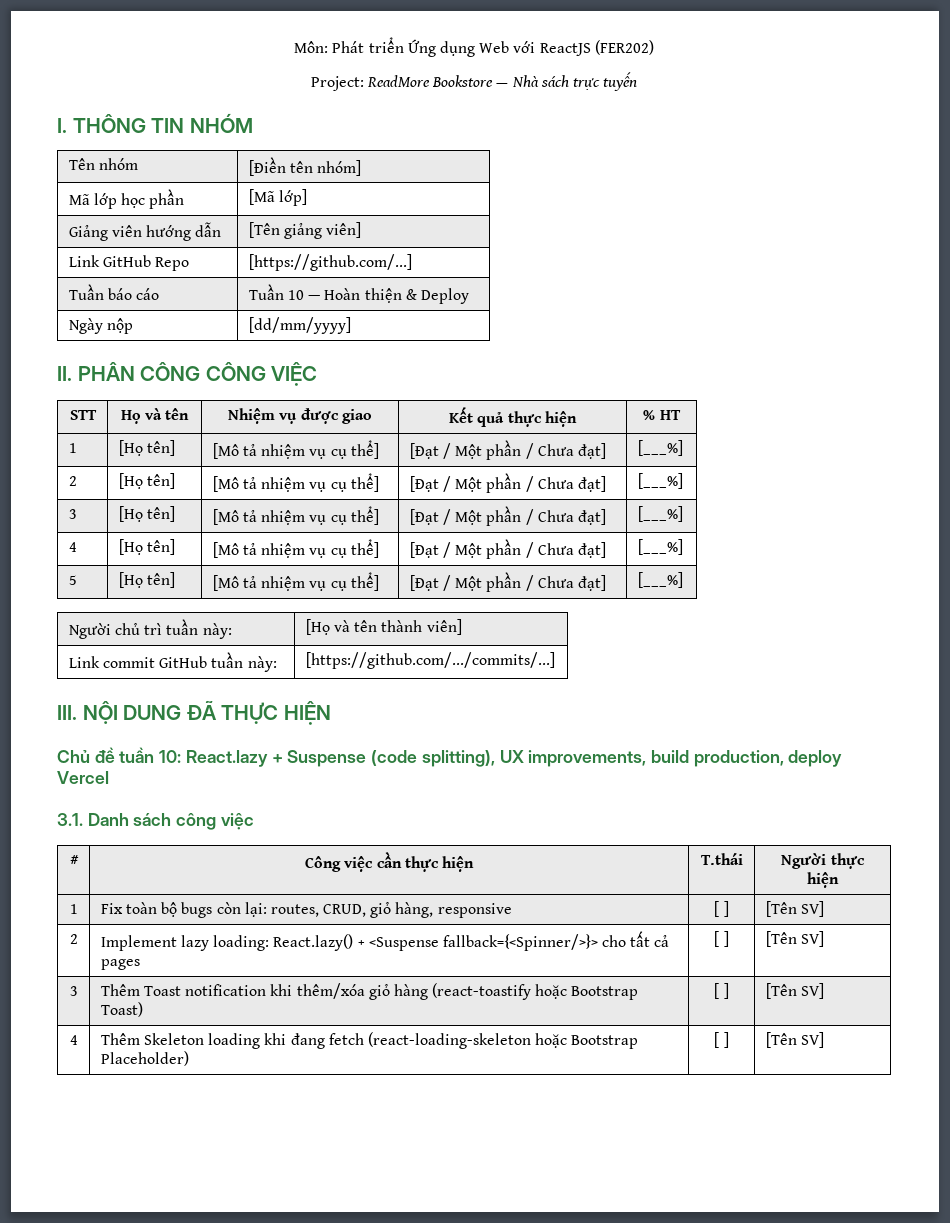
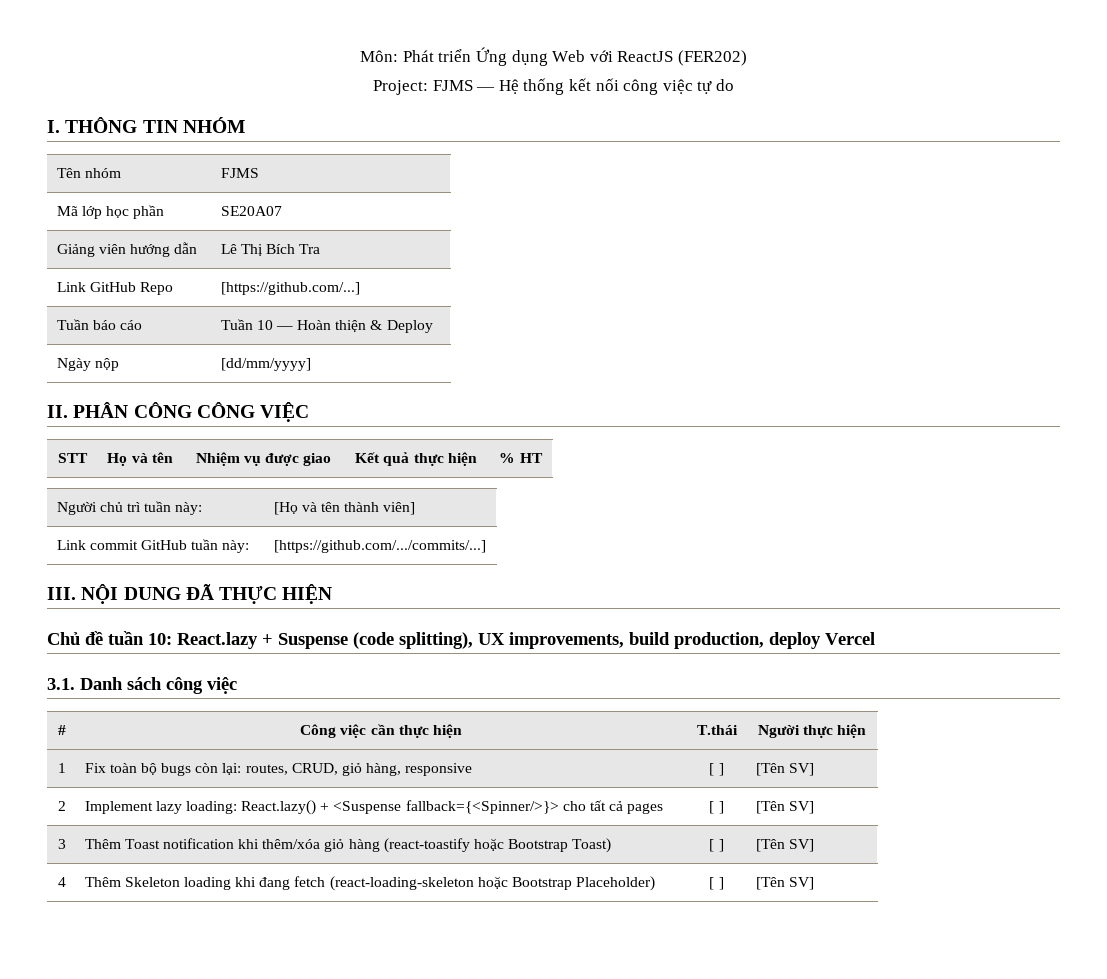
[367,72,638,91] ReadMore Bookstore — Nhà sách trực tuyến -> [432,78,734,95] FJMS — Hệ thống kết nối công việc tự do
[248,157,362,176] [Điền tên nhóm] -> [220,168,259,178] FJMS
[248,189,307,206] [Mã lớp] -> [220,206,282,216] SE20A07
[248,222,362,239] [Tên giảng viên] -> [220,244,321,256] Lê Thị Bích Tra
[68,443,77,453] [118,440,175,456] [212,440,379,459] [409,440,606,460] [637,440,683,456] [68,476,77,486] [118,473,175,489] [212,473,379,492] [409,473,606,493] [637,473,683,489] [68,509,77,519] [118,506,175,522] [212,506,379,525] [409,506,606,526] [637,506,683,522] [68,542,77,552] [118,539,175,555] [212,539,379,558] [409,539,606,559] [637,539,683,555] [68,575,77,585] [118,572,175,588] [212,572,379,591] [409,572,606,592] [637,572,683,588] // 1 | [Họ tên] | [Mô tả nhiệm vụ cụ thể] | [Đạt / Một phần / Chưa đạt] | [___%] // 2 | [Họ tên] | [Mô tả nhiệm vụ cụ thể] | [Đạt / Một phần / Chưa đạt] | [___%] // 3 | [Họ tên] | [Mô tả nhiệm vụ cụ thể] | [Đạt / Một phần / Chưa đạt] | [___%] // 4 | [Họ tên] | [Mô tả nhiệm vụ cụ thể] | [Đạt / Một phần / Chưa đạt] | [___%] // 5 | [Họ tên] | [Mô tả nhiệm vụ cụ thể] | [Đạt / Một phần / Chưa đạt] | [___%] -> (543, 458) none

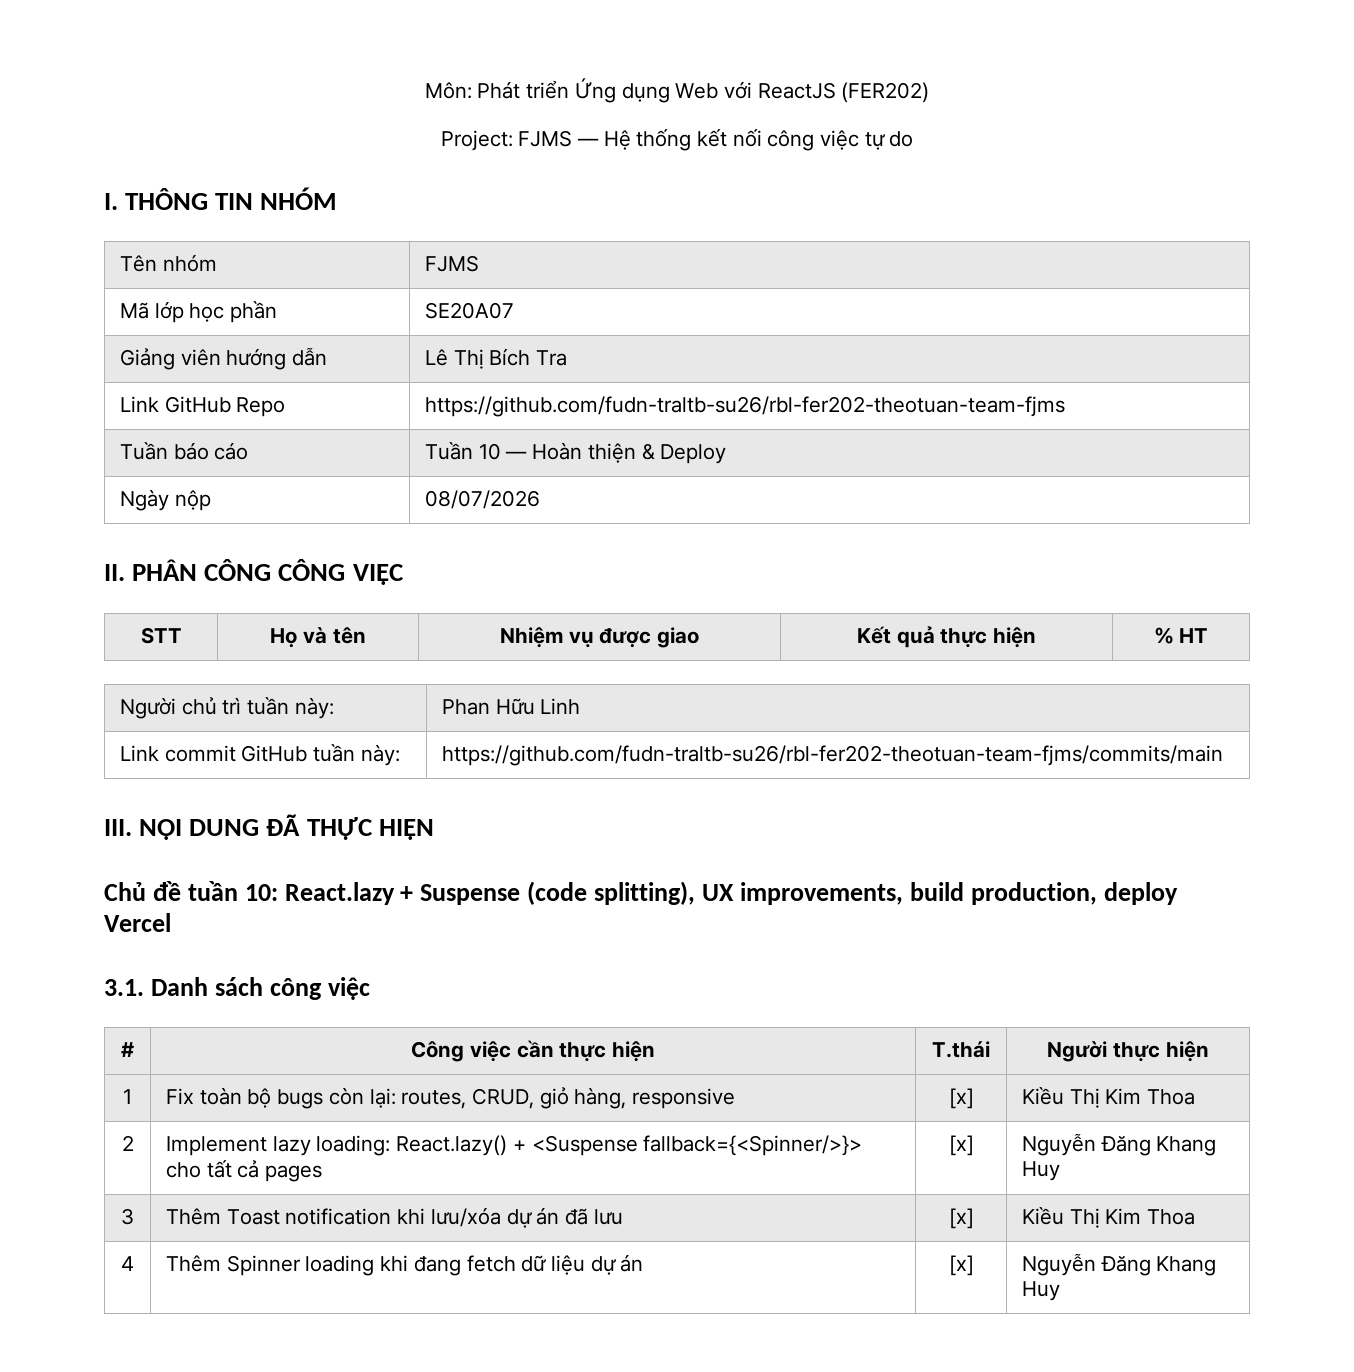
[220,282,360,295] [https://github.com/...] -> [425,396,1066,417] https://github.com/fudn-traltb-su26/rbl-fer202-theotuan-team-fjms
[220,358,311,371] [dd/mm/yyyy] -> [425,490,541,509] 08/07/2026
[273,502,416,515] [Họ và tên thành viên] -> [442,698,581,715] Phan Hữu Linh
[273,540,486,553] [https://github.com/.../commits/...] -> [442,745,1224,766] https://github.com/fudn-traltb-su26/rbl-fer202-theotuan-team-fjms/commits/main
[709,763,724,776] [755,763,814,776] [ ] | [Tên SV] -> [948,1088,974,1109] [1022,1087,1196,1108] [x] | Kiều Thị Kim Thoa
[709,801,724,814] [755,801,814,814] [ ] | [Tên SV] -> [948,1135,974,1156] [1022,1133,1217,1156] [1022,1161,1061,1181] [x] | Nguyễn Đăng Khang Huy
[262,838,612,853] [709,839,724,852] [755,839,814,852] thêm/xóa giỏ hàng (react-toastify hoặc Bootstrap Toast) | [ ] | [Tên SV] -> [430,1207,623,1228] [948,1208,974,1229] [1022,1207,1196,1228] lưu/xóa dự án đã lưu | [x] | Kiều Thị Kim Thoa
[124,877,180,887] Skeleton -> [226,1255,301,1276] Spinner
[329,876,656,891] [709,877,724,890] [755,877,814,890] (react-loading-skeleton hoặc Bootstrap Placeholder) | [ ] | [Tên SV] -> [521,1254,644,1275] [948,1255,974,1276] [1022,1253,1217,1276] [1022,1281,1061,1301] dữ liệu dự án | [x] | Nguyễn Đăng Khang Huy

